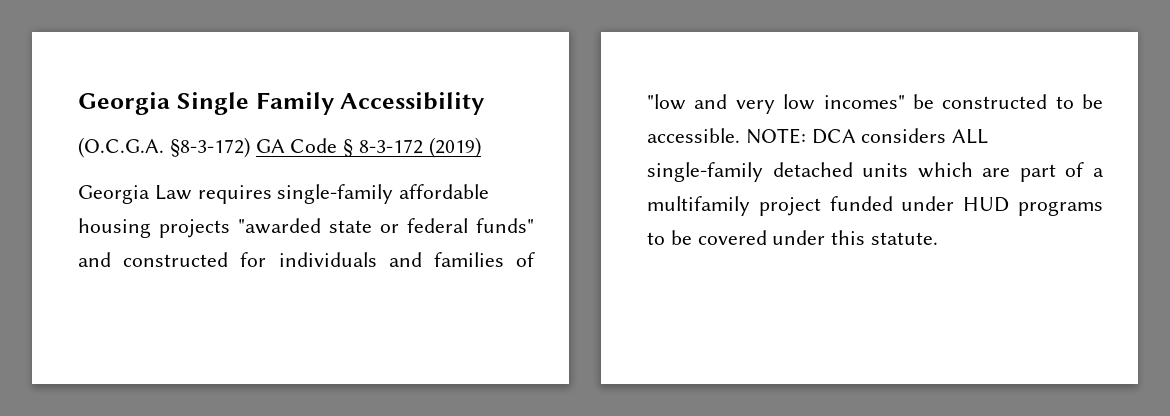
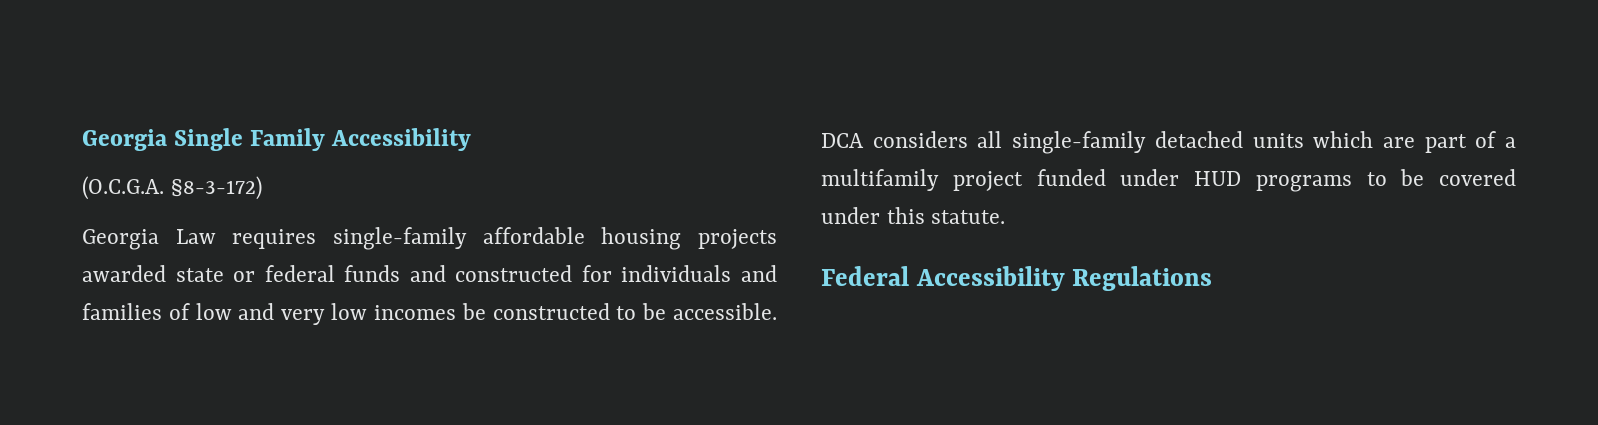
[255,137,481,158] GA Code § 8-3-172 (2019) -> (262, 188) none
[238,218,321,234] "awarded -> [82,265,166,282] awarded
[476,218,534,233] funds" -> [344,265,401,282] funds
[647,94,686,110] "low -> [195,303,232,320] low
[823,95,905,109] incomes" -> [373,305,456,320] incomes
[745,128,806,144] NOTE: -> (778, 311) none
[952,129,989,144] ALL -> [977,131,1003,148] all
(939, 238) none -> [821,266,1213,291] // Federal Accessibility Regulations

